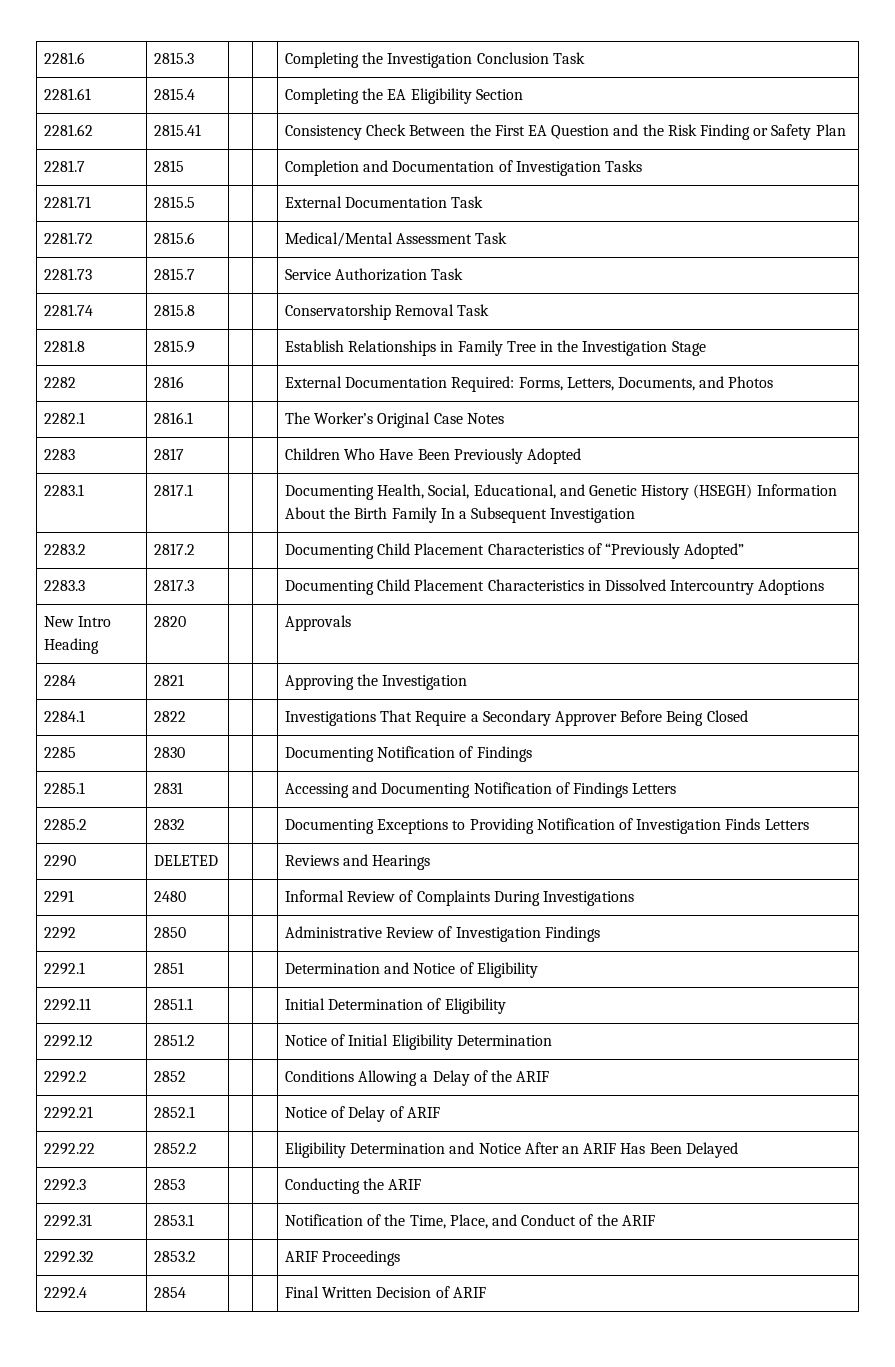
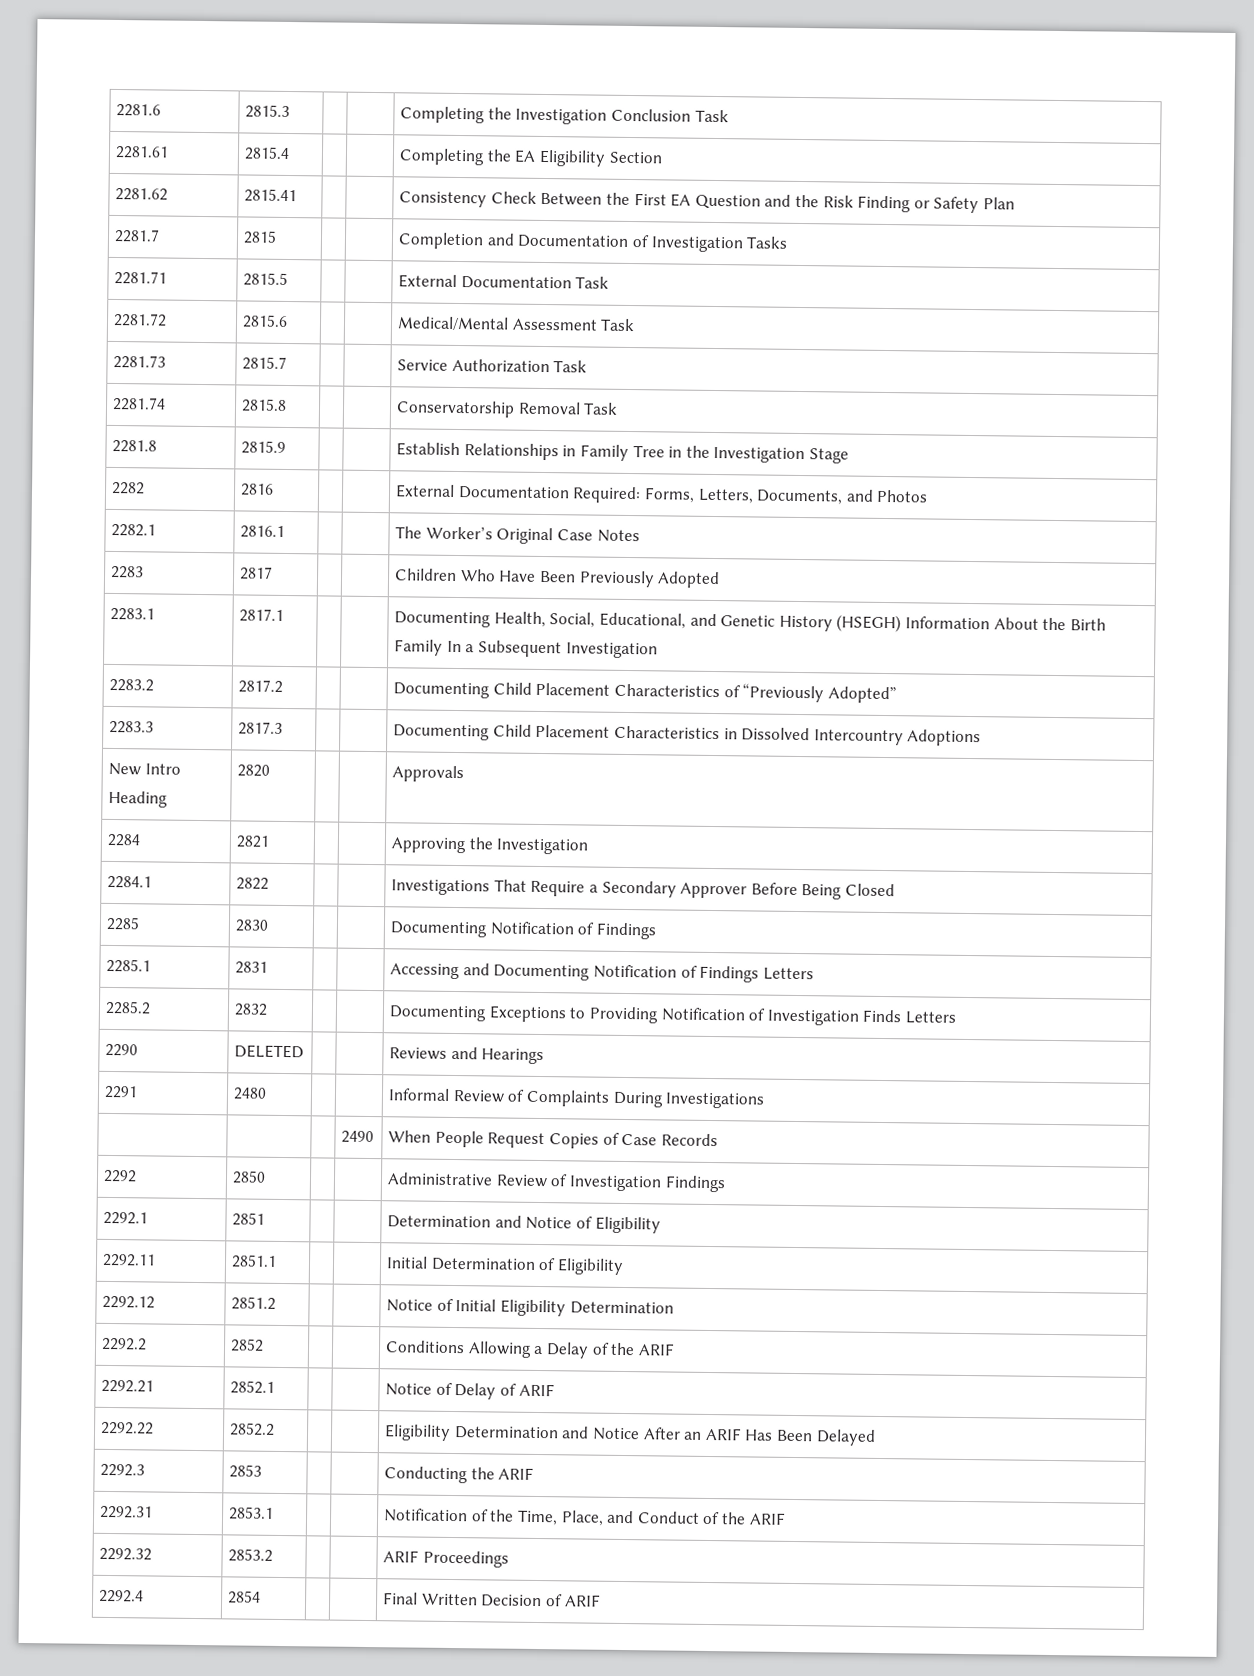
(635, 898) none -> [341,1130,375,1144] [388,1130,718,1149] // | | | 2490 | When People Request Copies of Case Records

